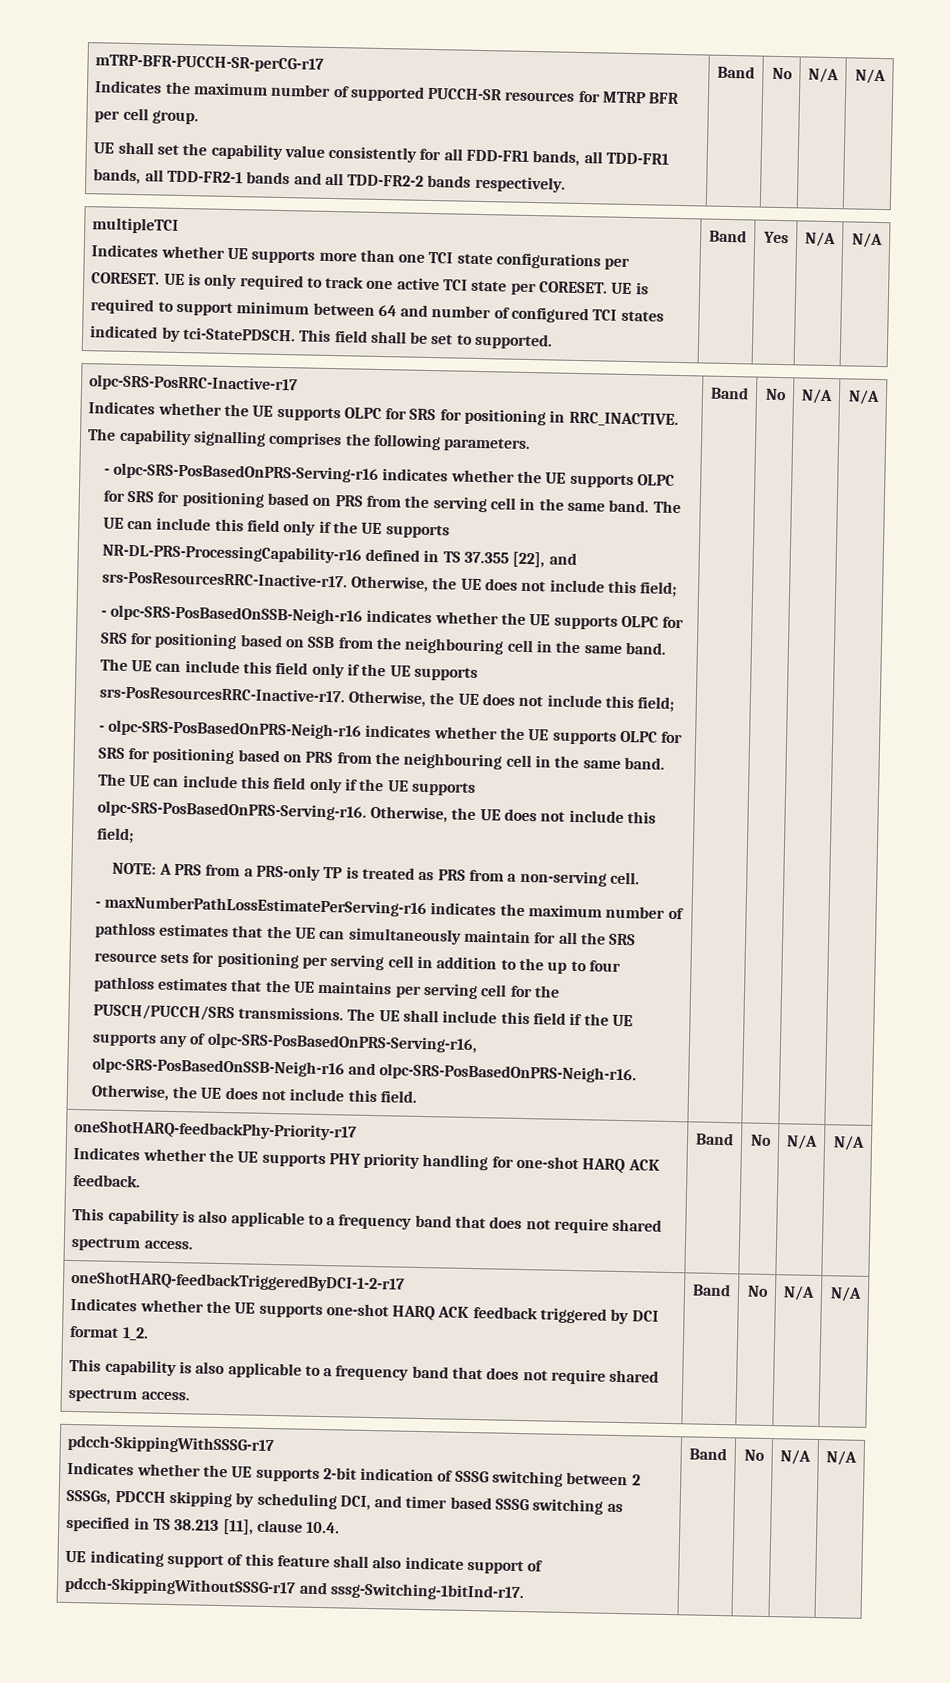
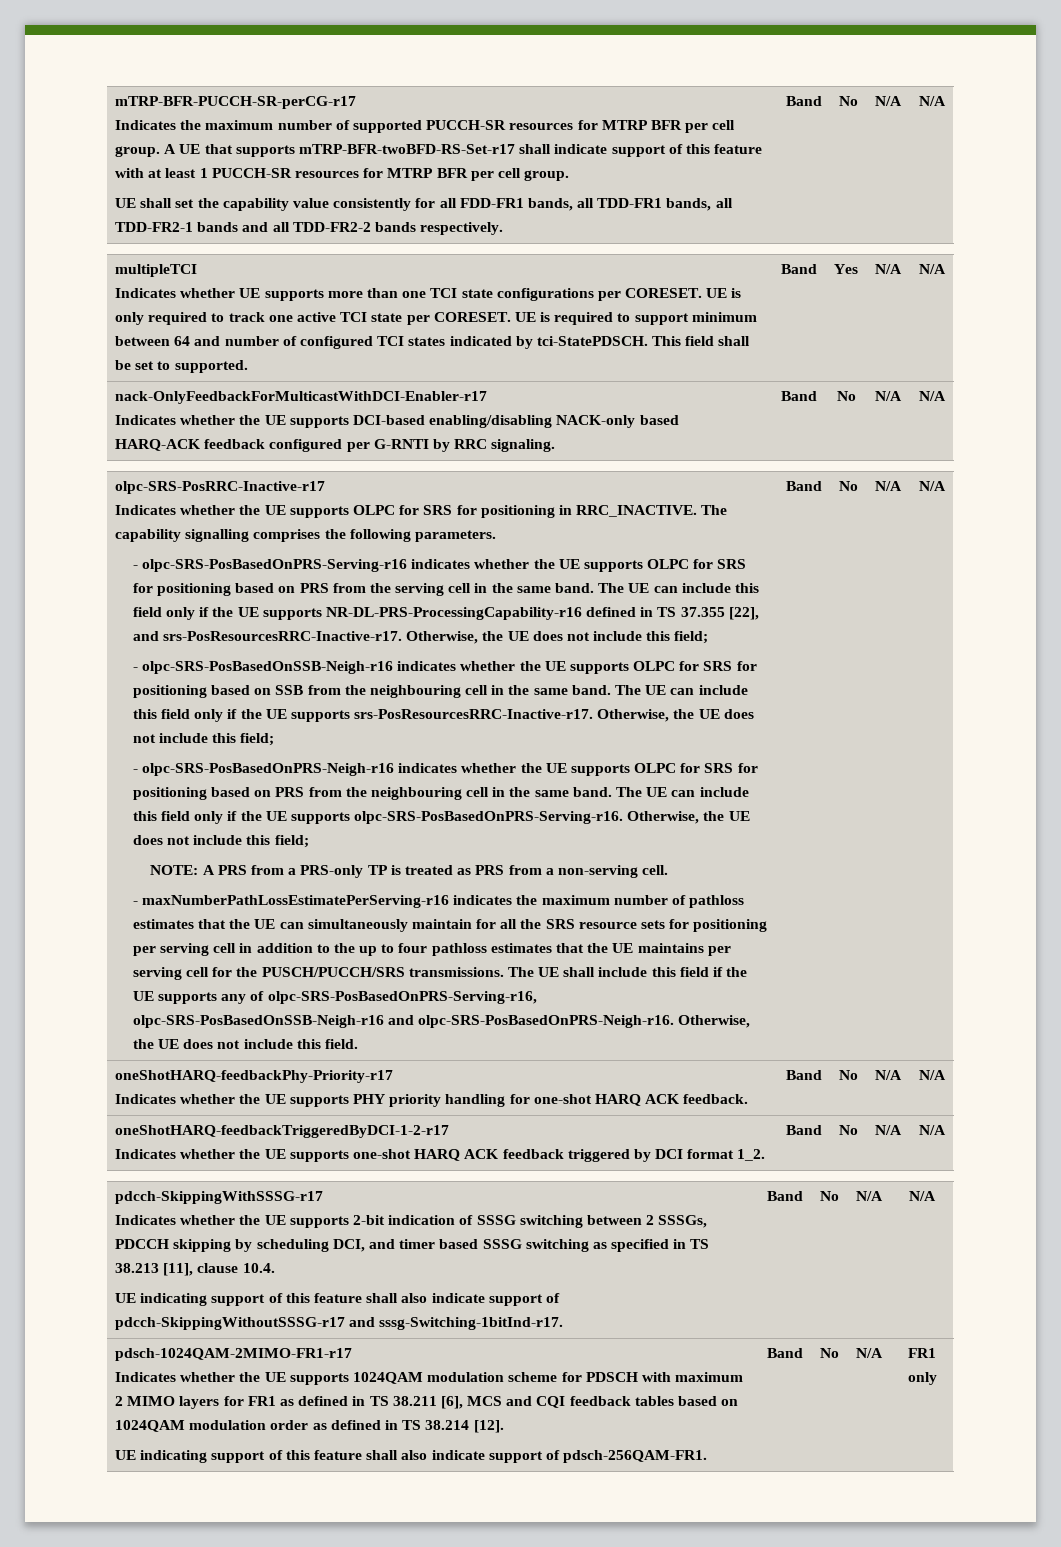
(199, 117) none -> [164,144,763,157] [115,168,570,181] A UE that supports mTRP-BFR-twoBFD-RS-Set-r17 shall indicate support of this feature with at least 1 PUCCH-SR resources for MTRP BFR per cell group.
(883, 240) none -> [115,391,488,404] [115,415,679,428] [115,439,556,452] [781,391,817,401] [836,391,856,401] [875,391,902,401] [918,391,946,401] // nack-OnlyFeedbackForMulticastWithDCI-Enabler-r17 // Indicates whether the UE supports DCI-based enabling/disabling NACK-only based HARQ-ACK feedback configured per G-RNTI by RRC signaling. | Band | No | N/A | N/A
[72,1207,663,1234] [71,1236,193,1252] // This capability is also applicable to a frequency band that does not require shared spectrum access. -> (749, 1099) none
[69,1358,660,1385] [68,1387,190,1403] // This capability is also applicable to a frequency band that does not require shared spectrum access. -> (766, 1155) none
(857, 1458) none -> [115,1348,353,1361] [115,1372,744,1385] [115,1396,739,1409] [115,1420,504,1433] [115,1450,708,1463] [767,1348,803,1358] [820,1348,839,1358] [856,1348,883,1358] [908,1348,936,1358] [907,1372,937,1385] // pdsch-1024QAM-2MIMO-FR1-r17 // Indicates whether the UE supports 1024QAM modulation scheme for PDSCH with maximum 2 MIMO layers for FR1 as defined in TS 38.211 [6], MCS and CQI feedback tables based on 1024QAM modulation order as defined in TS 38.214 [12]. // UE indicating support of this feature shall also indicate support of pdsch-256QAM-FR1. | Band | No | N/A | FR1 only

